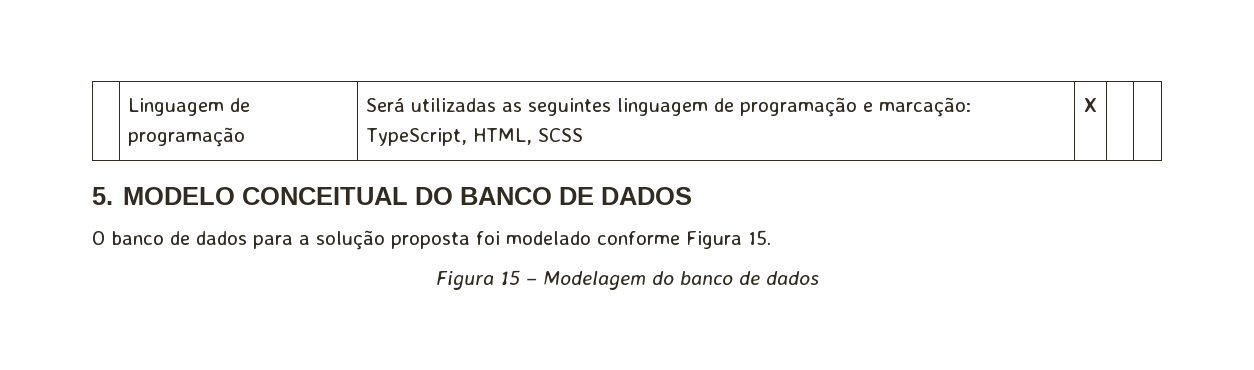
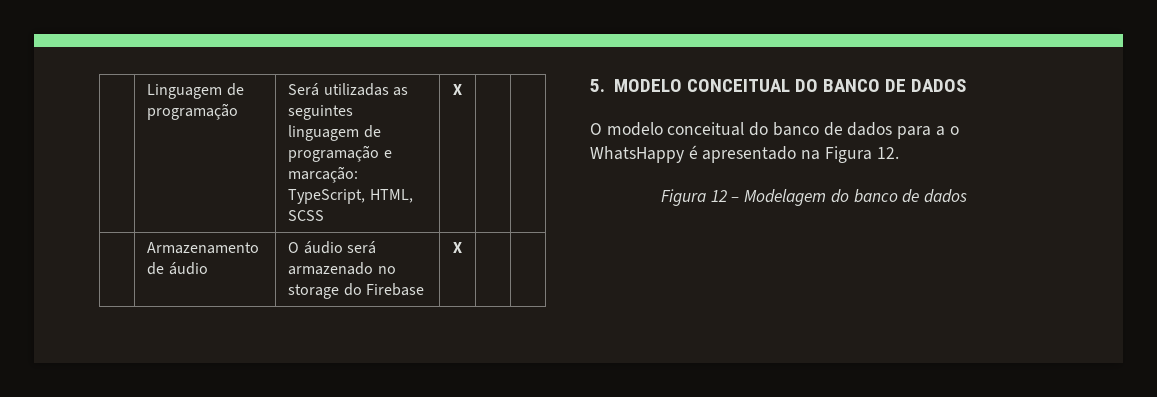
(1097, 105) none -> [147,242,260,254] [147,262,208,275] [288,241,376,254] [288,262,396,275] [288,283,424,299] [453,242,462,253] // | Armazenamento de áudio | O áudio será armazenado no storage do Firebase | X | |
(105, 238) none -> [606,122,769,136] modelo conceitual do
[316,230,771,250] [435,270,520,290] solução proposta foi modelado conforme Figura 15. // Figura 15 -> [949,126,959,135] [590,145,899,163] [660,189,727,206] o WhatsHappy é apresentado na Figura 12. // Figura 12

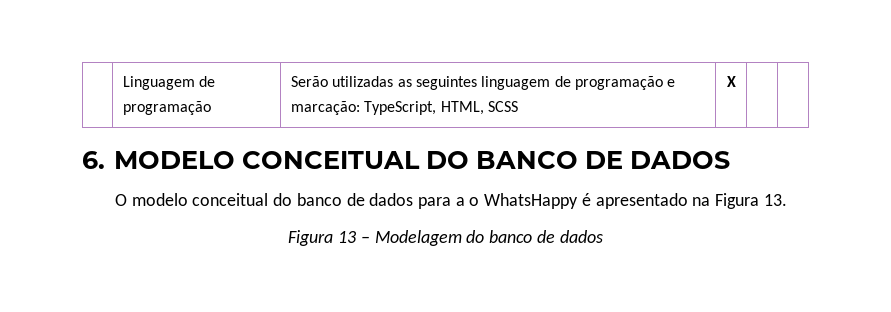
[288,83,320,96] Será -> [290,76,328,87] Serão
[147,242,260,254] [147,262,208,275] [288,241,376,254] [288,262,396,275] [288,283,424,299] [453,242,462,253] [590,79,605,92] // | Armazenamento de áudio | O áudio será armazenado no storage do Firebase | X | | // 5. -> [82,151,105,169] // 6.
[876,147,899,159] [660,189,727,206] 12. // Figura 12 -> [763,194,787,206] [288,230,357,246] 13. // Figura 13

